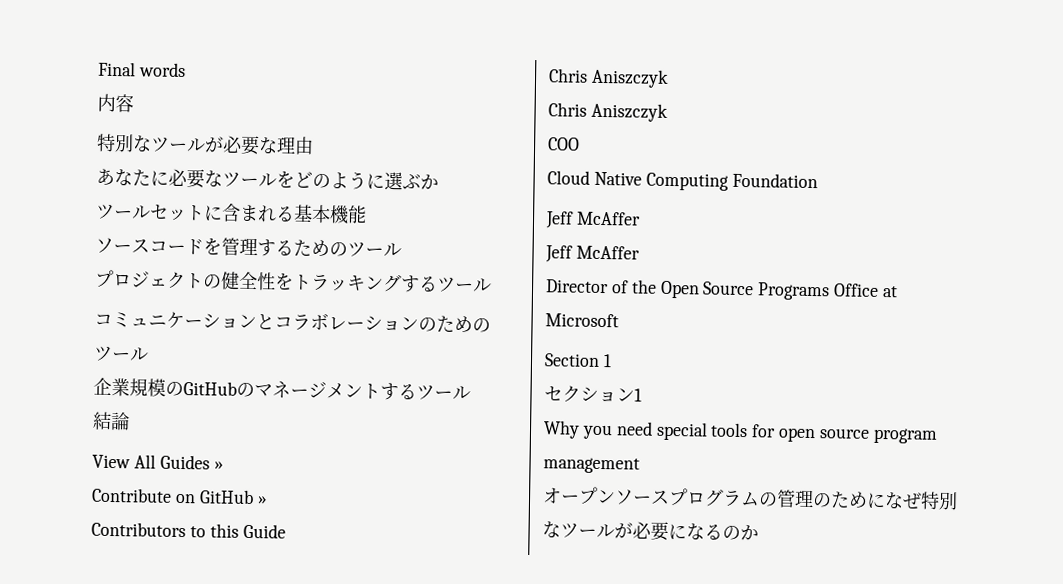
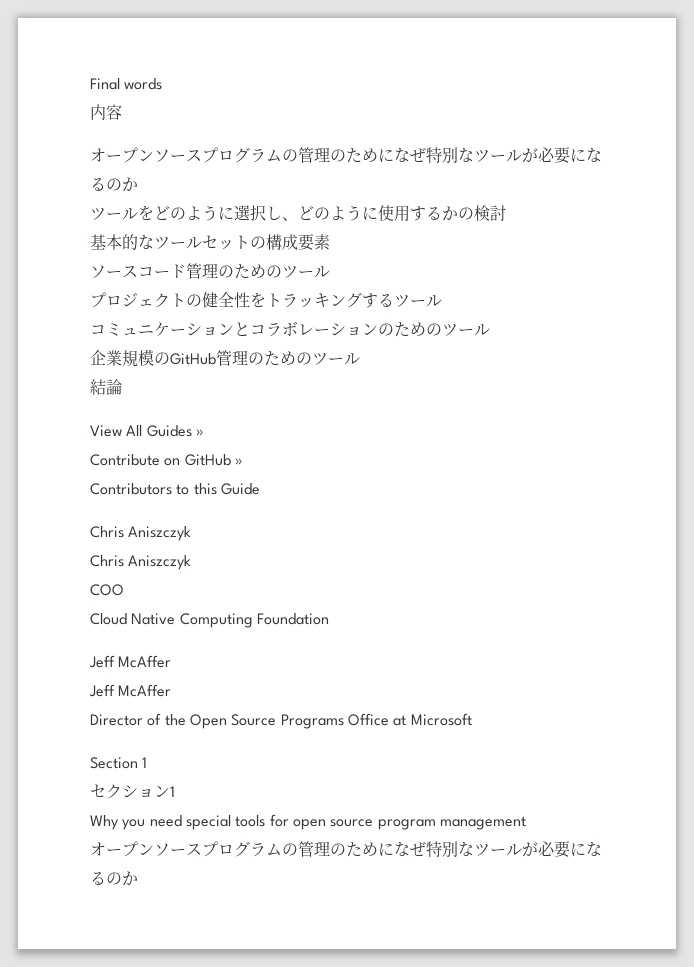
[96,133,314,156] [96,168,223,189] 特別なツールが必要な理由 // あなたに必要な -> [90,147,602,164] [90,177,138,192] オープンソースプログラムの管理のためになぜ特別なツールが必要になるのか //
[402,173,439,190] [96,203,367,225] ぶか // ツールセットに含まれる基本機能 -> [250,205,506,222] [90,234,330,251] 択し、どのように使用するかの検討 // 基本的なツールセットの構成要素
[203,237,294,257] を管理する -> [186,263,234,279] 管理の
[236,380,417,401] のマネージメントする -> [216,350,312,366] 管理のための

